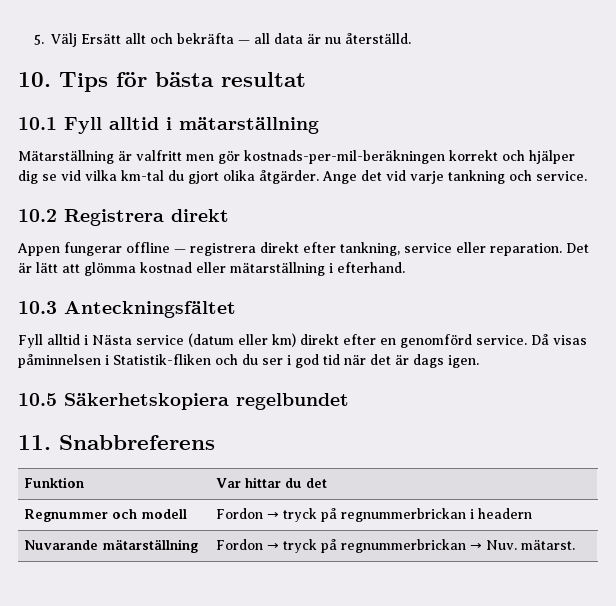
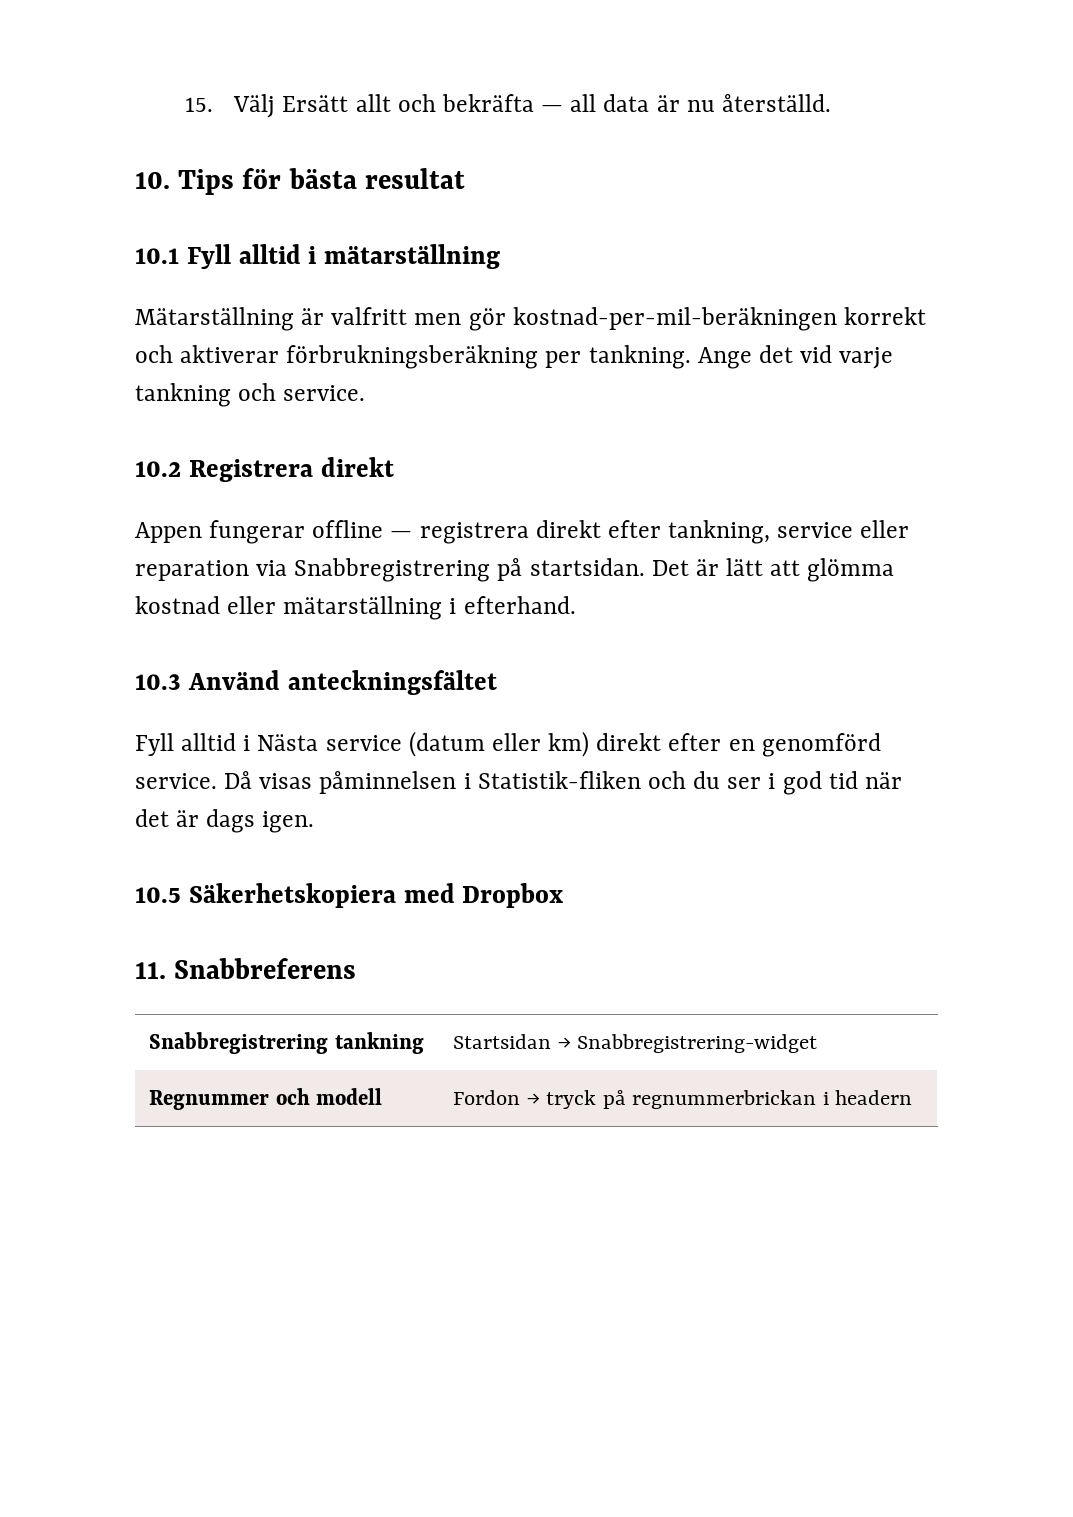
[33,34,44,45] 5. -> [184,97,213,112] 15.
[244,150,445,164] kostnads-per-mil-beräkningen -> [512,307,837,331] kostnad-per-mil-beräkningen
[529,150,575,164] [18,170,319,184] hjälper dig se vid vilka km-tal du gjort olika åtgärder. -> [180,345,691,369] aktiverar förbrukningsberäkning per tankning.
[490,243,562,256] reparation. -> [135,558,645,582] reparation via Snabbregistrering på startsidan.
[64,301,236,318] Anteckningsfältet -> [187,670,497,695] Använd anteckningsfältet
[236,393,349,410] regelbundet -> [403,883,564,908] med Dropbox
[24,477,85,488] [216,477,328,488] Funktion | Var hittar du det -> [149,1032,424,1054] [453,1034,818,1053] Snabbregistrering tankning | Startsidan → Snabbregistrering-widget
[24,539,199,553] [216,539,576,553] // Nuvarande mätarställning | Fordon → tryck på regnummerbrickan → Nuv. mätarst. -> (913, 1097) none

